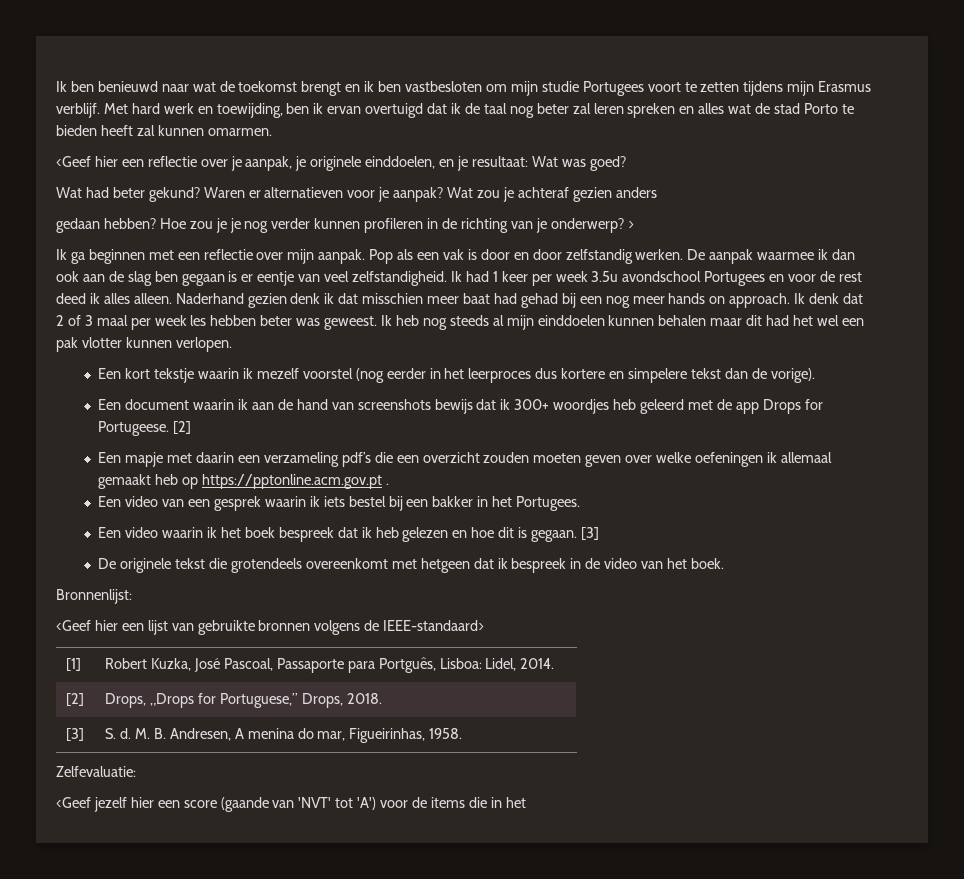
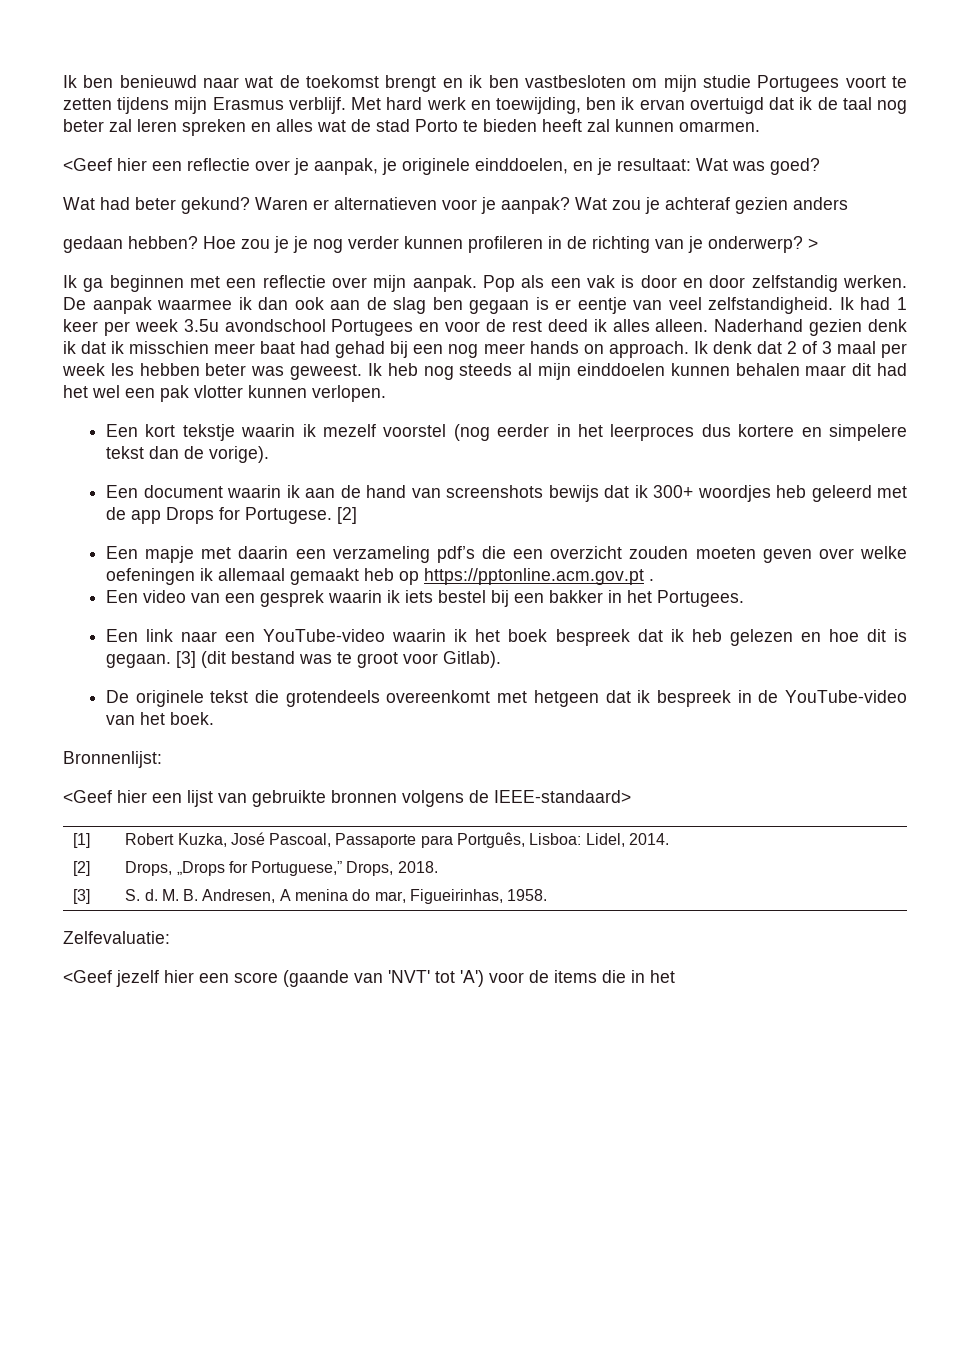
(359, 298) none -> [111,341,125,354] ik
[98,421,170,436] Portugeese. -> [245,507,333,524] Portugese.
[125,527,159,538] video -> [146,629,386,642] link naar een YouTube-video
(599, 533) none -> [201,651,502,668] (dit bestand was te groot voor Gitlab).
[604,558,638,569] video -> [785,690,907,703] YouTube-video

